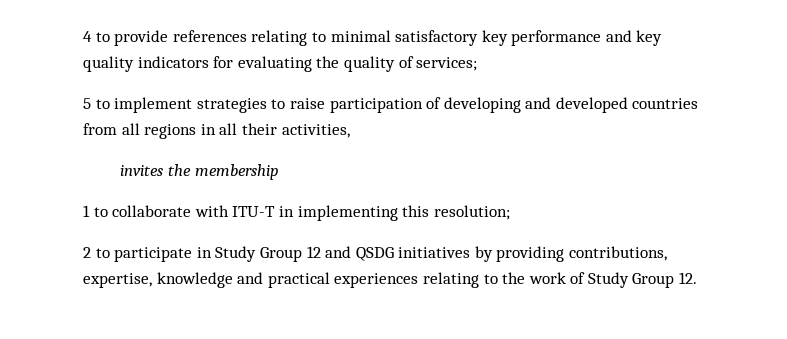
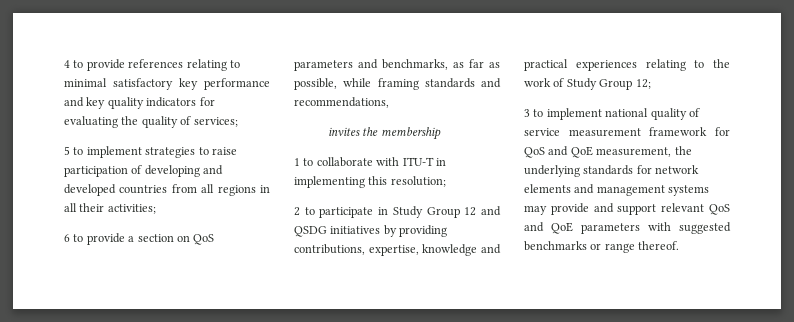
[281,124,350,138] activities, -> [107,204,156,214] [64,233,215,245] [294,59,500,71] [294,78,501,90] [294,97,389,108] activities; // 6 to provide a section on QoS parameters and benchmarks, as far as possible, while framing standards and recommendations,
[679,272,698,284] 12. -> [635,79,651,89] [524,108,700,120] [524,127,730,137] [524,146,692,158] [524,165,700,177] [524,184,710,196] [524,203,730,215] [524,222,731,234] [524,241,680,253] 12; // 3 to implement national quality of service measurement framework for QoS and QoE measurement, the underlying standards for network elements and management systems may provide and support relevant QoS and QoE parameters with suggested benchmarks or range thereof.

